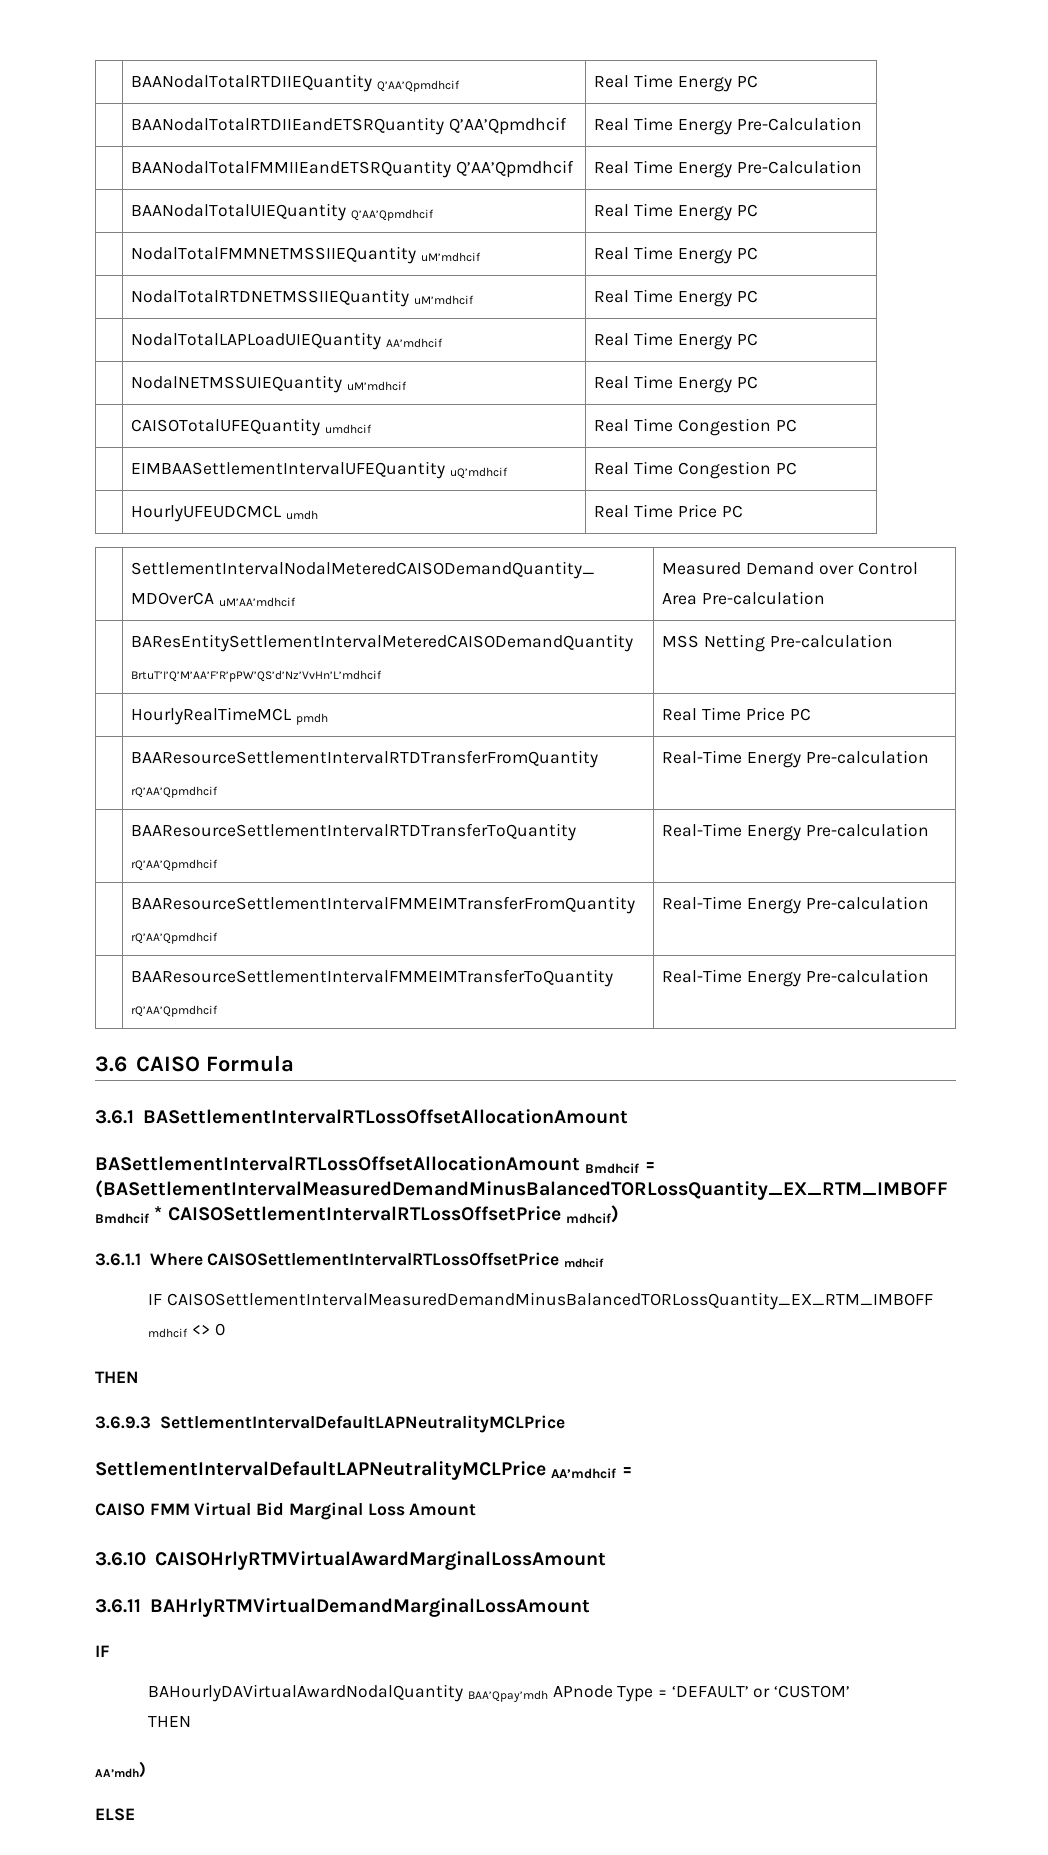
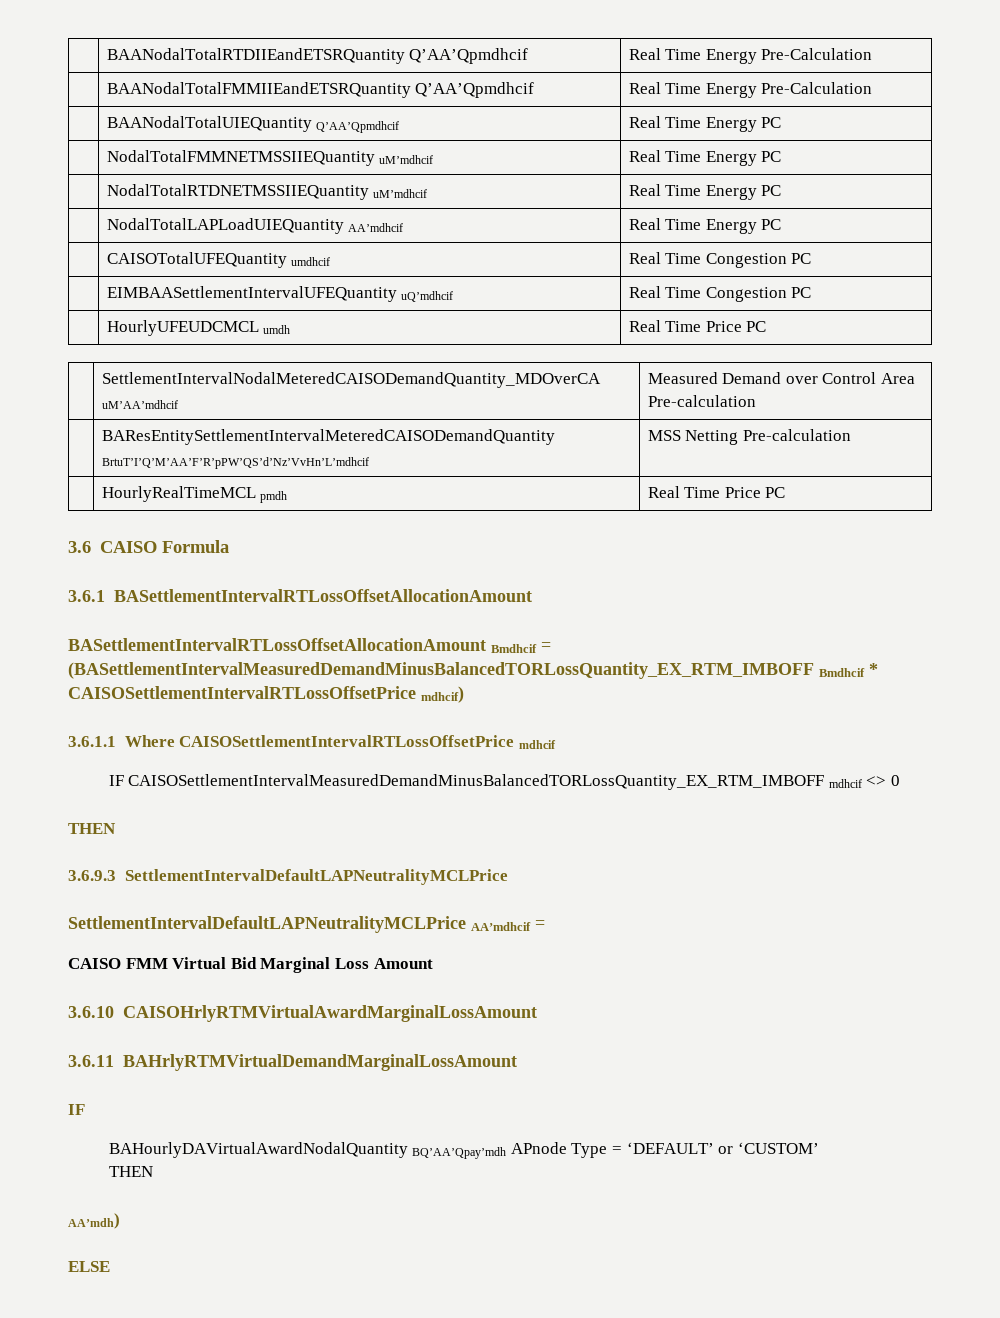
[131,74,461,92] [594,74,758,92] | BAANodalTotalRTDIIEQuantity Q’AA’Qpmdhcif | Real Time Energy PC // -> (106, 56) none
[131,375,408,393] [594,375,758,393] // | NodalNETMSSUIEQuantity uM’mdhcif | Real Time Energy PC -> (782, 224) none
[131,750,599,768] [131,786,219,798] [662,750,929,768] [131,823,577,841] [131,859,219,871] [662,823,929,841] [131,896,636,914] [131,932,219,944] [662,896,929,914] [131,969,614,987] [131,1005,219,1017] [662,969,929,987] // | BAAResourceSettlementIntervalRTDTransferFromQuantity rQ’AA’Qpmdhcif | Real-Time Energy Pre-calculation // | BAAResourceSettlementIntervalRTDTransferToQuantity rQ’AA’Qpmdhcif | Real-Time Energy Pre-calculation // | BAAResourceSettlementIntervalFMMEIMTransferFromQuantity rQ’AA’Qpmdhcif | Real-Time Energy Pre-calculation // | BAAResourceSettlementIntervalFMMEIMTransferToQuantity rQ’AA’Qpmdhcif | Real-Time Energy Pre-calculation -> (786, 492) none
[467,1690,548,1702] BAA’Qpay’mdh -> [412,1147,507,1159] BQ’AA’Qpay’mdh

